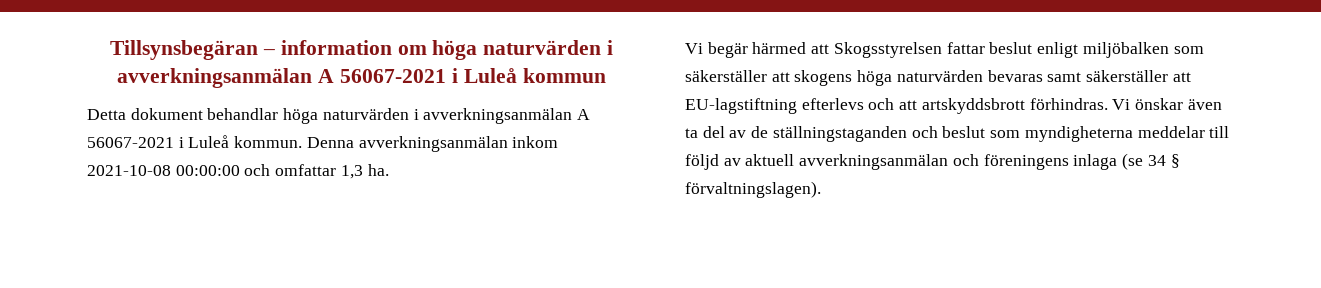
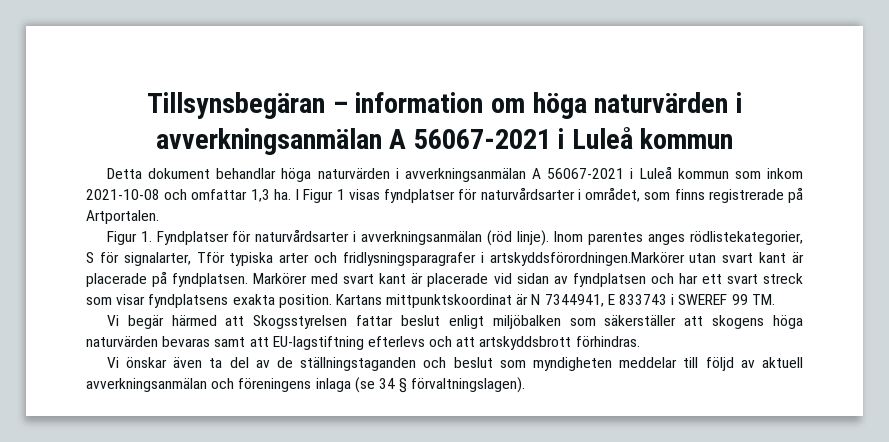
[234,136,508,152] kommun. Denna avverkningsanmälan -> [677,168,761,179] kommun som
[175,165,240,176] 00:00:00 -> (160, 194) none
(389, 170) none -> [295,187,804,203] [86,210,159,224] [106,229,803,246] [86,252,804,266] [86,271,803,287] [86,294,775,308] I Figur 1 visas fyndplatser för naturvårdsarter i området, som finns registrerade på Artportalen. // Figur 1. Fyndplatser för naturvårdsarter i avverkningsanmälan (röd linje). Inom parentes anges rödlistekategorier, S för signalarter, Tför typiska arter och fridlysningsparagrafer i artskyddsförordningen.Markörer utan svart kant är placerade på fyndplatsen. Markörer med svart kant är placerade vid sidan av fyndplatsen och har ett svart streck som visar fyndplatsens exakta position. Kartans mittpunktskoordinat är N 7344941, E 833743 i SWEREF 99 TM.
[1086,70,1169,82] säkerställer -> (246, 342) none
(1108, 104) none -> (640, 341) //
[1024,126,1133,142] myndigheterna -> [533,357,613,371] myndigheten

